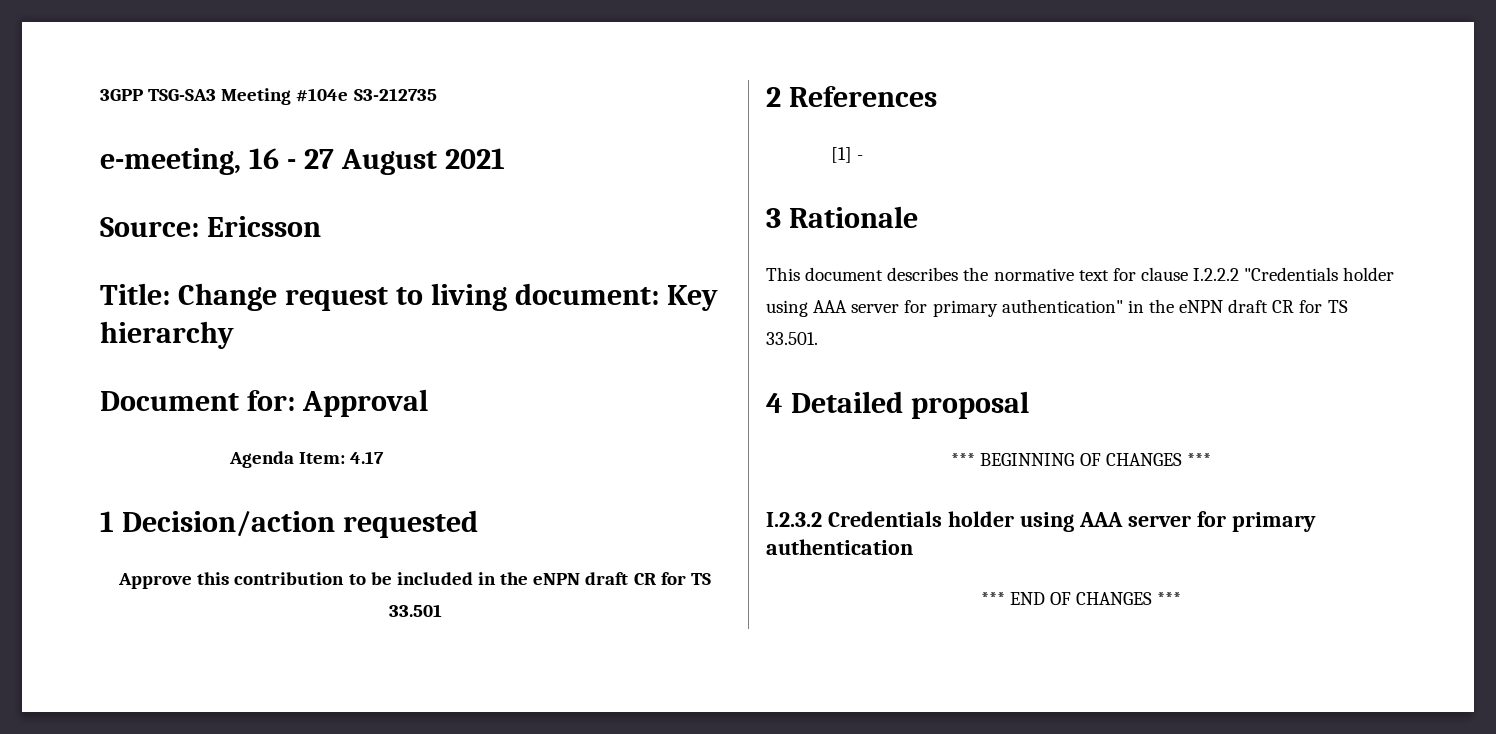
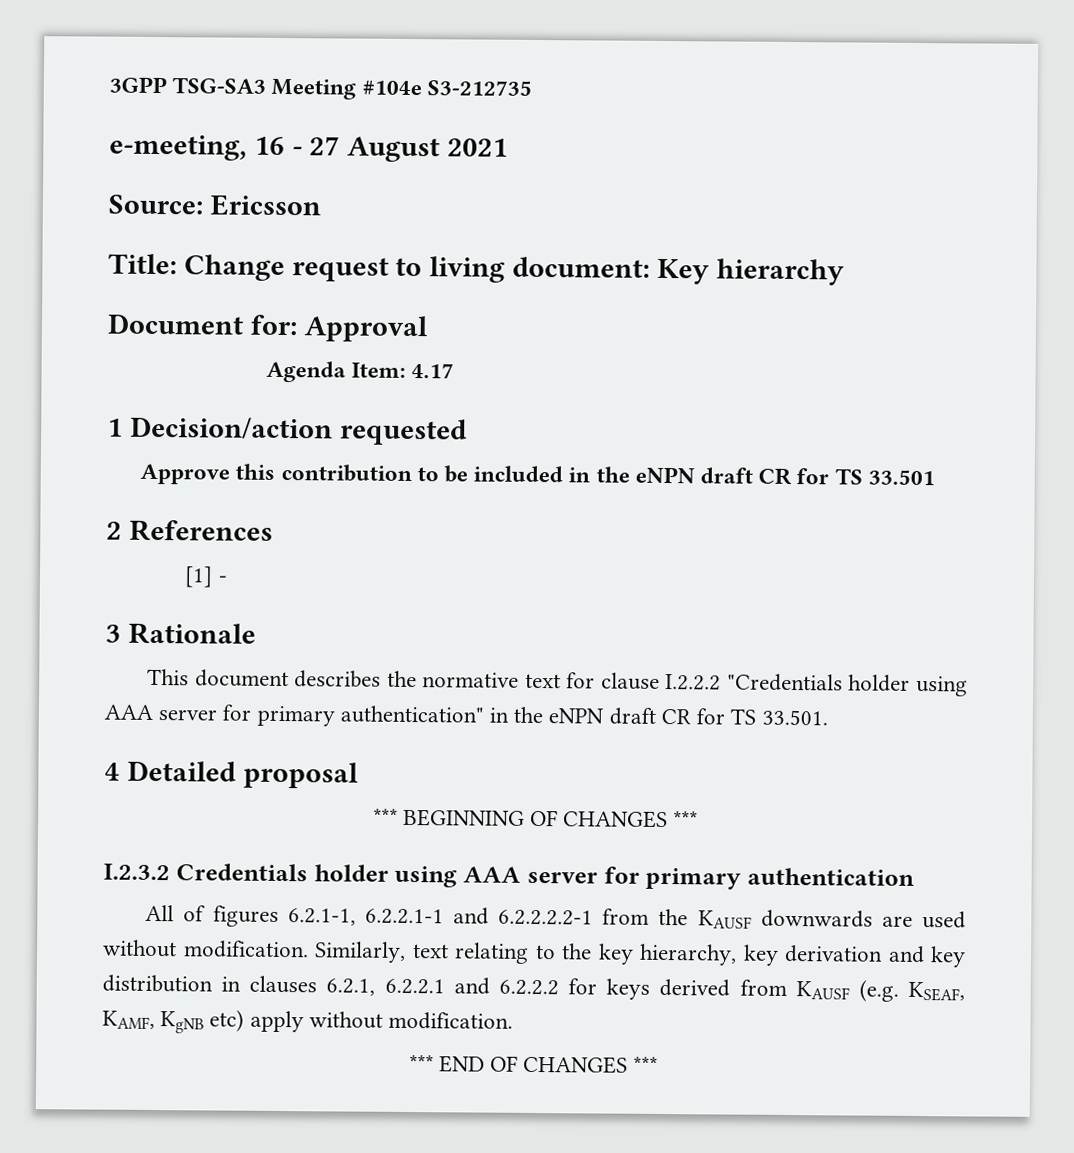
(913, 547) none -> [145,904,966,929] [103,939,966,968] [102,974,965,1002] [102,1009,514,1034] // All of figures 6.2.1-1, 6.2.2.1-1 and 6.2.2.2.2-1 from the KAUSF downwards are used without modification. Similarly, text relating to the key hierarchy, key derivation and key distribution in clauses 6.2.1, 6.2.2.1 and 6.2.2.2 for keys derived from KAUSF (e.g. KSEAF, KAMF, KgNB etc) apply without modification.

